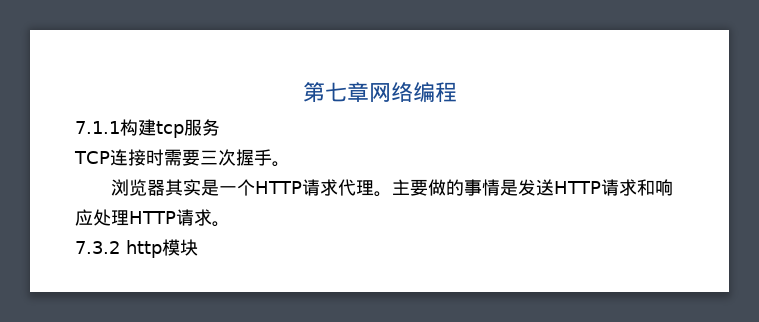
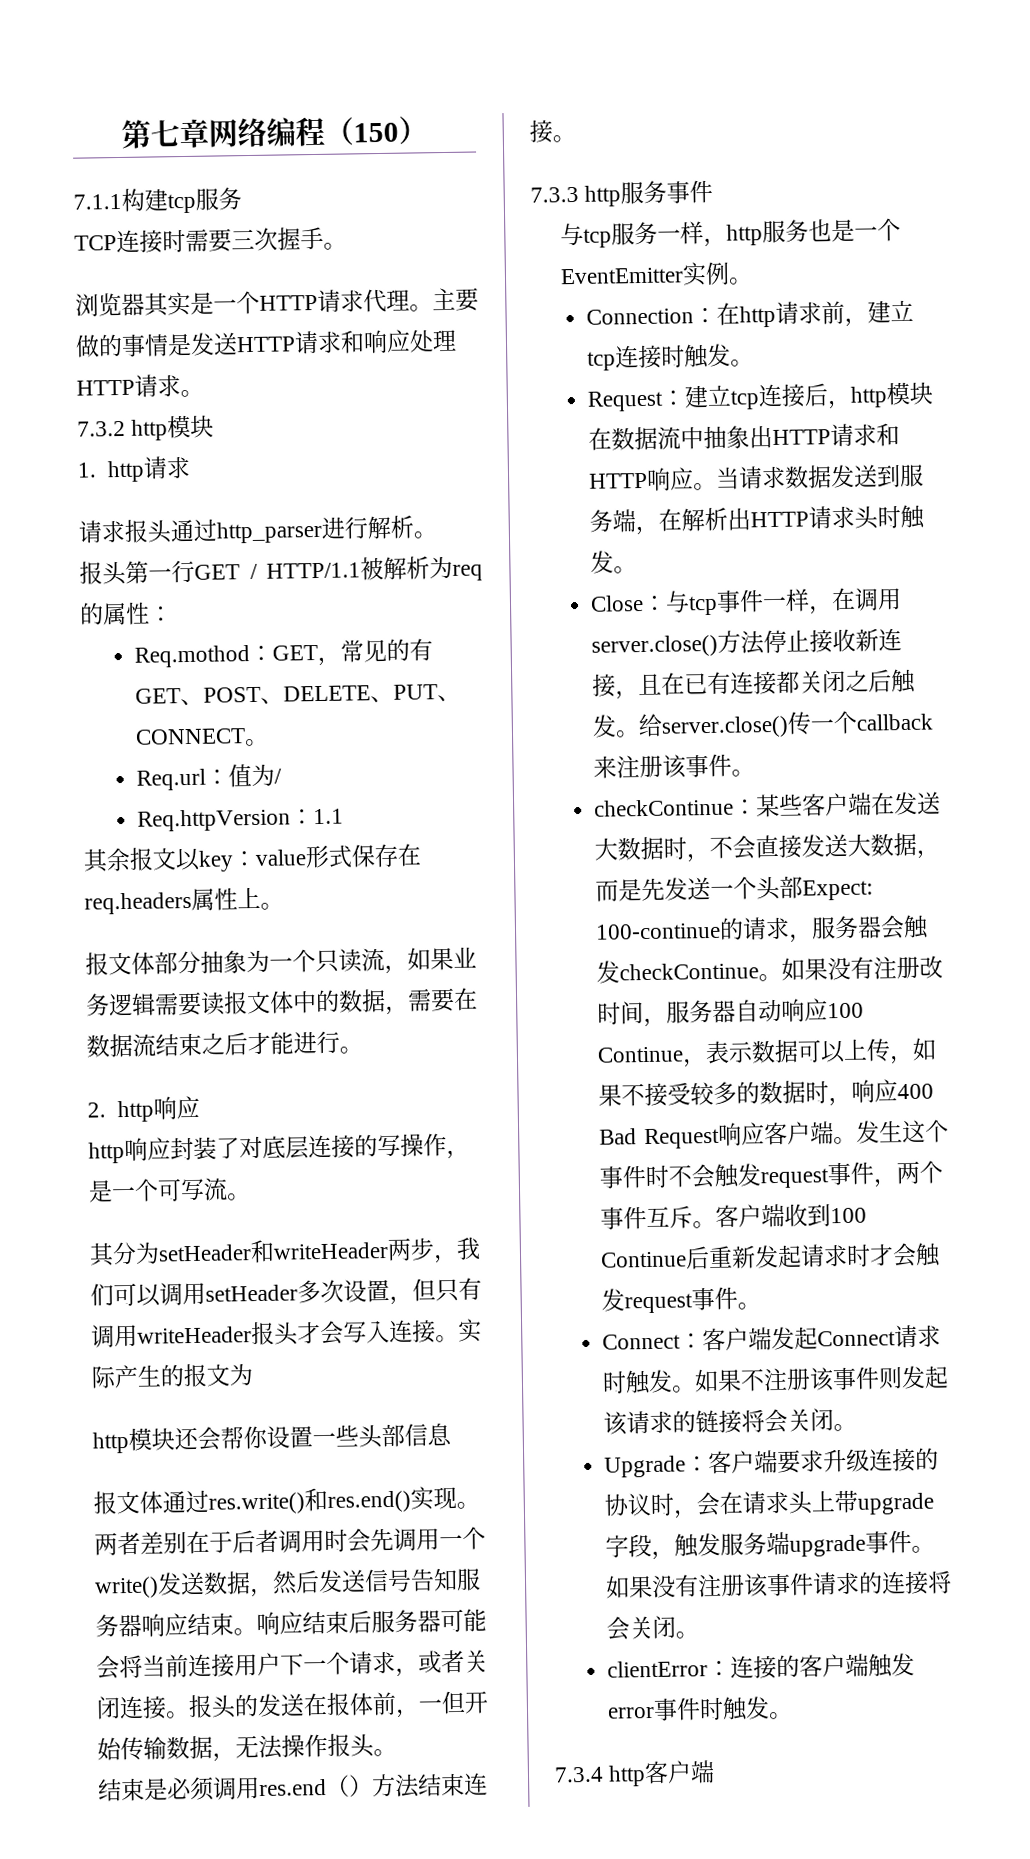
(457, 92) none -> [323,116,428,146] （150）
(198, 247) none -> [77,455,191,483] [78,515,437,544] [79,555,483,586] [79,601,173,626] [134,638,434,668] [135,684,462,706] [135,728,270,747] [136,763,283,791] [137,808,345,832] [83,843,422,873] [84,886,284,915] [85,946,477,976] [85,987,478,1017] [86,1030,363,1058] [87,1095,200,1123] [88,1133,470,1164] [88,1177,251,1203] [89,1236,481,1267] [90,1277,482,1307] [91,1318,482,1348] [91,1363,253,1389] [92,1423,452,1454] [93,1486,480,1515] [94,1526,486,1556] [94,1567,481,1599] [95,1608,487,1638] [96,1649,488,1680] [96,1690,489,1720] [97,1733,397,1762] [97,1772,488,1802] [529,119,576,143] [530,179,714,207] [560,217,902,248] [560,261,754,287] [586,299,915,328] [587,343,755,371] [587,381,934,412] [588,423,901,451] [589,464,925,491] [589,504,926,536] [590,550,638,574] [590,587,903,616] [591,628,903,658] [592,668,917,700] [592,710,934,739] [593,753,756,779] [594,791,942,818] [594,832,941,863] [595,875,874,902] [595,914,930,943] [596,955,944,984] [597,998,865,1028] [597,1037,938,1068] [598,1079,935,1107] [599,1119,949,1150] [599,1160,944,1189] [600,1203,868,1230] [600,1242,942,1270] [601,1286,762,1314] [602,1324,942,1352] [602,1365,950,1395] [603,1408,858,1436] [604,1447,940,1478] [604,1489,936,1519] [605,1529,936,1560] [605,1570,953,1599] [606,1615,700,1641] [607,1652,916,1679] [607,1696,794,1721] [554,1760,716,1787] // 1. http请求 // 请求报头通过http_parser进行解析。 // 报头第一行GET / HTTP/1.1被解析为req的属性： // Req.mothod：GET，常见的有GET、POST、DELETE、PUT、CONNECT。 // Req.url：值为/ // Req.httpVersion：1.1 // 其余报文以key：value形式保存在req.headers属性上。 // 报文体部分抽象为一个只读流，如果业务逻辑需要读报文体中的数据，需要在数据流结束之后才能进行。 // 2. http响应 // http响应封装了对底层连接的写操作，是一个可写流。 // 其分为setHeader和writeHeader两步，我们可以调用setHeader多次设置，但只有调用writeHeader报头才会写入连接。实际产生的报文为 // http模块还会帮你设置一些头部信息 // 报文体通过res.write()和res.end()实现。两者差别在于后者调用时会先调用一个write()发送数据，然后发送信号告知服务器响应结束。响应结束后服务器可能会将当前连接用户下一个请求，或者关闭连接。报头的发送在报体前，一但开始传输数据，无法操作报头。 // 结束是必须调用res.end（）方法结束连接。 // 7.3.3 http服务事件 // 与tcp服务一样，http服务也是一个EventEmitter实例。 // Connection：在http请求前，建立tcp连接时触发。 // Request：建立tcp连接后，http模块在数据流中抽象出HTTP请求和HTTP响应。当请求数据发送到服务端，在解析出HTTP请求头时触发。 // Close：与tcp事件一样，在调用server.close()方法停止接收新连接，且在已有连接都关闭之后触发。给server.close()传一个callback来注册该事件。 // checkContinue：某些客户端在发送大数据时，不会直接发送大数据，而是先发送一个头部Expect: 100-continue的请求，服务器会触发checkContinue。如果没有注册改时间，服务器自动响应100 Continue，表示数据可以上传，如果不接受较多的数据时，响应400 Bad Request响应客户端。发生这个事件时不会触发request事件，两个事件互斥。客户端收到100 Continue后重新发起请求时才会触发request事件。 // Connect：客户端发起Connect请求时触发。如果不注册该事件则发起该请求的链接将会关闭。 // Upgrade：客户端要求升级连接的协议时，会在请求头上带upgrade字段，触发服务端upgrade事件。如果没有注册该事件请求的连接将会关闭。 // clientError：连接的客户端触发error事件时触发。 // 7.3.4 http客户端

